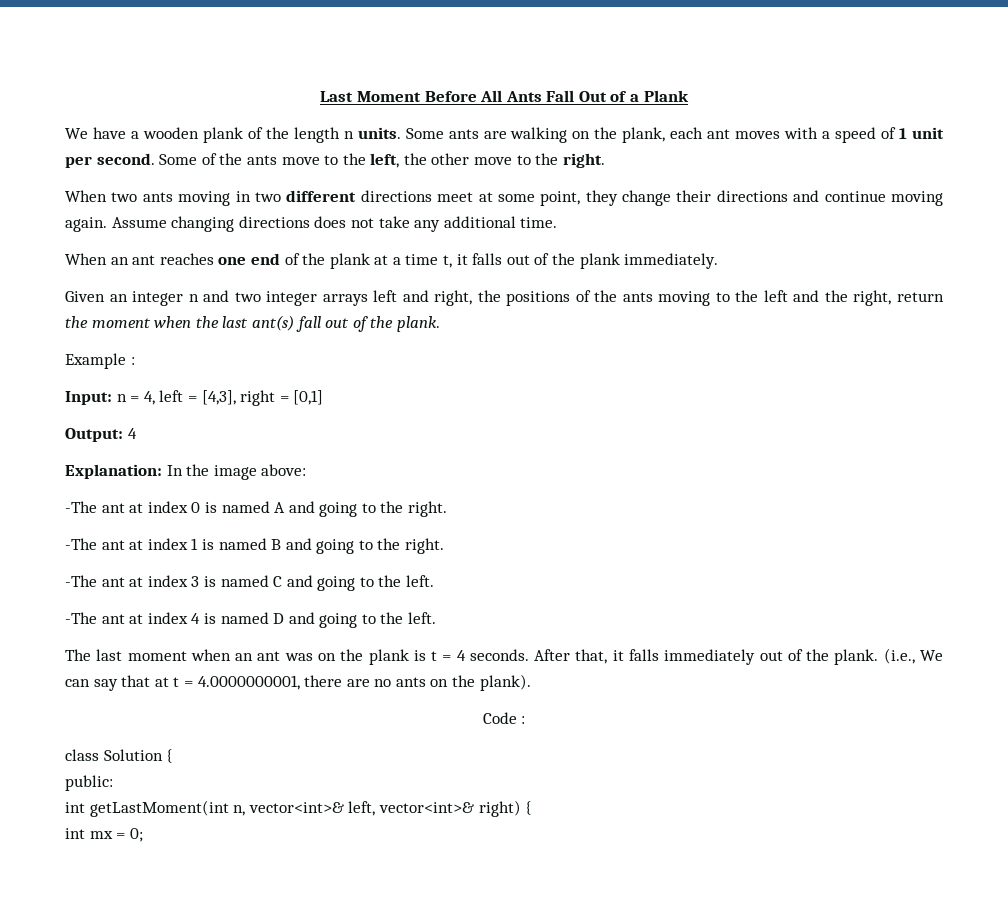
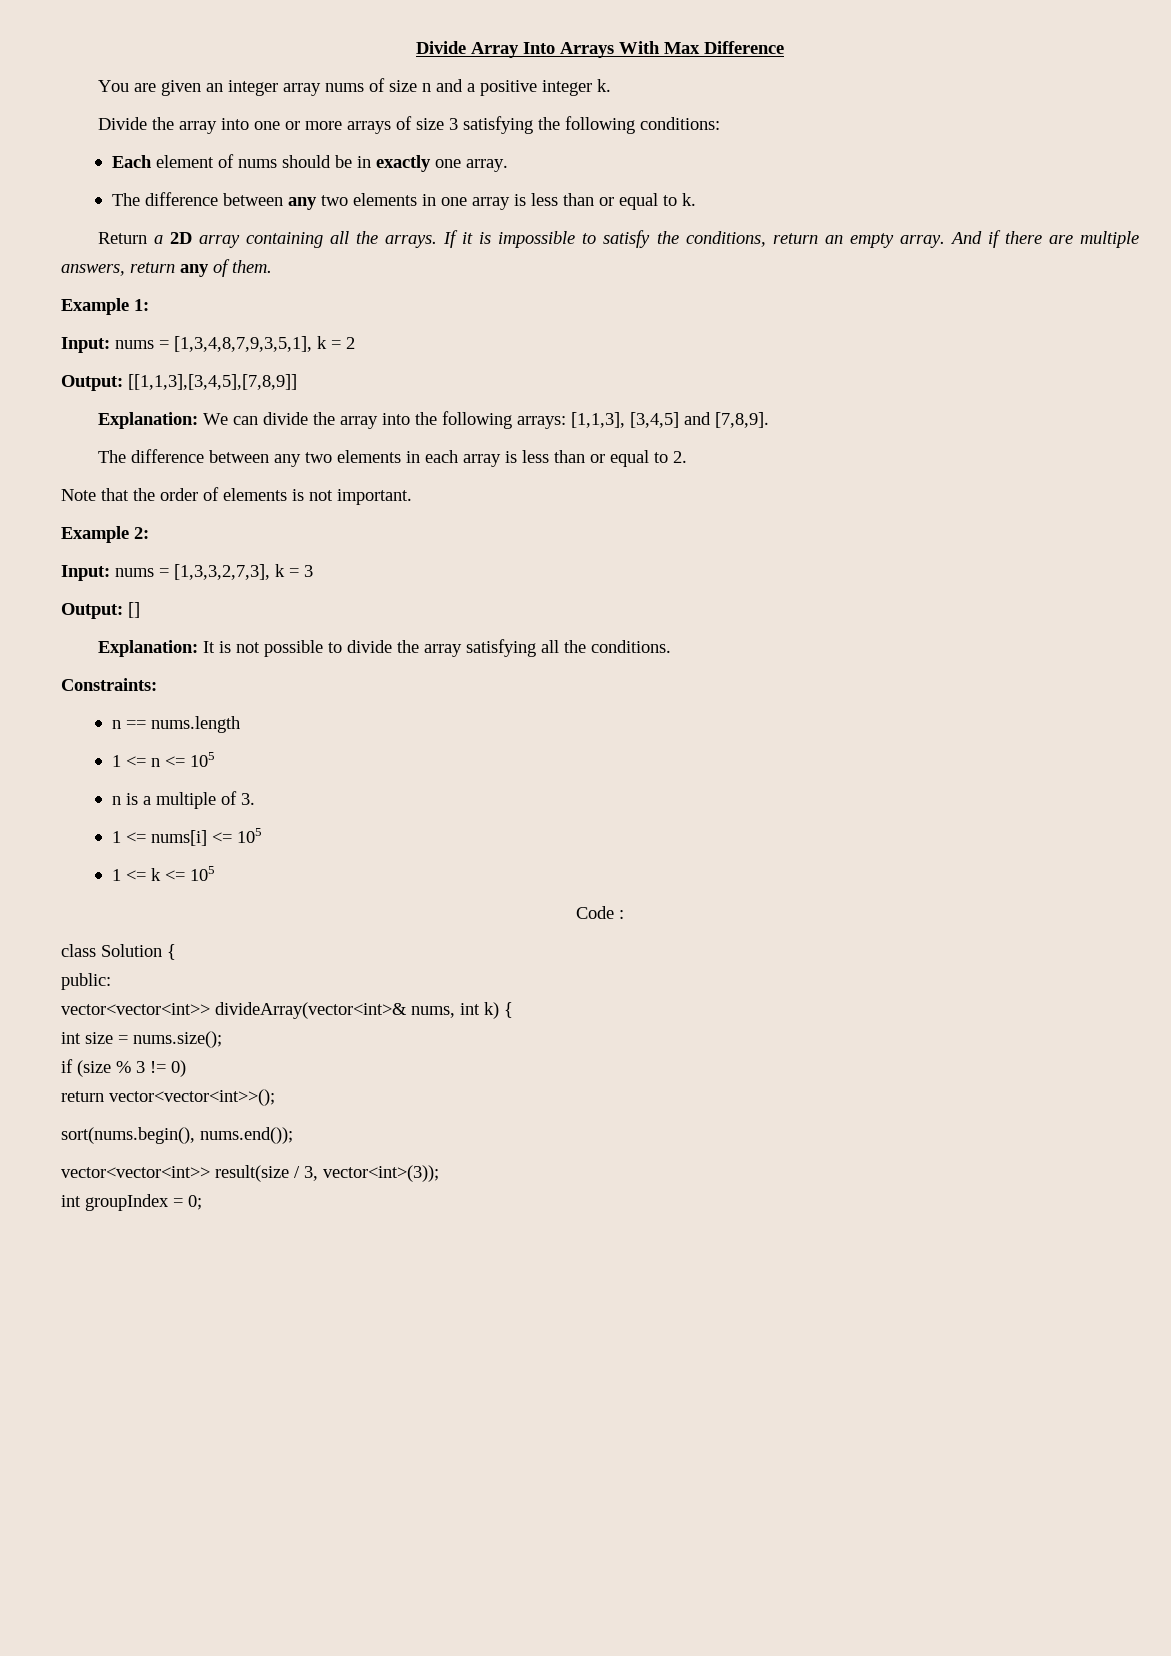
[320,90,689,102] [65,127,945,143] [65,153,605,168] [65,190,944,206] [65,216,558,232] [65,253,719,269] [65,290,944,306] [65,315,440,332] [65,353,135,369] [65,390,324,406] [65,428,137,442] [65,464,307,480] [65,501,448,517] [65,538,445,554] [65,575,435,591] [65,612,437,628] [65,648,943,665] [65,674,531,691] Last Moment Before All Ants Fall Out of a Plank // We have a wooden plank of the length n units. Some ants are walking on the plank, each ant moves with a speed of 1 unit per second. Some of the ants move to the left, the other move to the right. // When two ants moving in two different directions meet at some point, they change their directions and continue moving again. Assume changing directions does not take any additional time. // When an ant reaches one end of the plank at a time t, it falls out of the plank immediately. // Given an integer n and two integer arrays left and right, the positions of the ants moving to the left and the right, return the moment when the last ant(s) fall out of the plank. // Example : // Input: n = 4, left = [4,3], right = [0,1] // Output: 4 // Explanation: In the image above: // -The ant at index 0 is named A and going to the right. // -The ant at index 1 is named B and going to the right. // -The ant at index 3 is named C and going to the left. // -The ant at index 4 is named D and going to the left. // The last moment when an ant was on the plank is t = 4 seconds. After that, it falls immediately out of the plank. (i.e., We can say that at t = 4.0000000001, there are no ants on the plank). -> [416,41,784,58] [97,78,611,96] [97,116,720,134] [112,154,509,172] [112,192,697,210] [97,230,1140,248] [61,259,272,277] [61,298,149,315] [61,336,355,353] [61,374,297,391] [97,411,769,429] [97,449,687,467] [61,487,412,505] [61,526,149,543] [61,564,313,581] [61,602,140,619] [97,639,671,657] [61,678,157,691] [112,716,241,733] [112,752,216,767] [112,791,256,809] [112,828,263,846] [112,866,216,881] Divide Array Into Arrays With Max Difference // You are given an integer array nums of size n and a positive integer k. // Divide the array into one or more arrays of size 3 satisfying the following conditions: // Each element of nums should be in exactly one array. // The difference between any two elements in one array is less than or equal to k. // Return a 2D array containing all the arrays. If it is impossible to satisfy the conditions, return an empty array. And if there are multiple answers, return any of them. // Example 1: // Input: nums = [1,3,4,8,7,9,3,5,1], k = 2 // Output: [[1,1,3],[3,4,5],[7,8,9]] // Explanation: We can divide the array into the following arrays: [1,1,3], [3,4,5] and [7,8,9]. // The difference between any two elements in each array is less than or equal to 2. // Note that the order of elements is not important. // Example 2: // Input: nums = [1,3,3,2,7,3], k = 3 // Output: [] // Explanation: It is not possible to divide the array satisfying all the conditions. // Constraints: // n == nums.length // 1 <= n <= 105 // n is a multiple of 3. // 1 <= nums[i] <= 105 // 1 <= k <= 105
[65,800,533,817] [65,828,113,839] int getLastMoment(int n, vector<int>& left, vector<int>& right) { // int mx -> [61,1002,513,1019] [61,1031,222,1048] [61,1059,186,1077] [61,1089,275,1106] [61,1127,293,1144] [61,1165,439,1182] [61,1194,169,1211] vector<vector<int>> divideArray(vector<int>& nums, int k) { // int size = nums.size(); // if (size % 3 != 0) // return vector<vector<int>>(); // sort(nums.begin(), nums.end()); // vector<vector<int>> result(size / 3, vector<int>(3)); // int groupIndex

